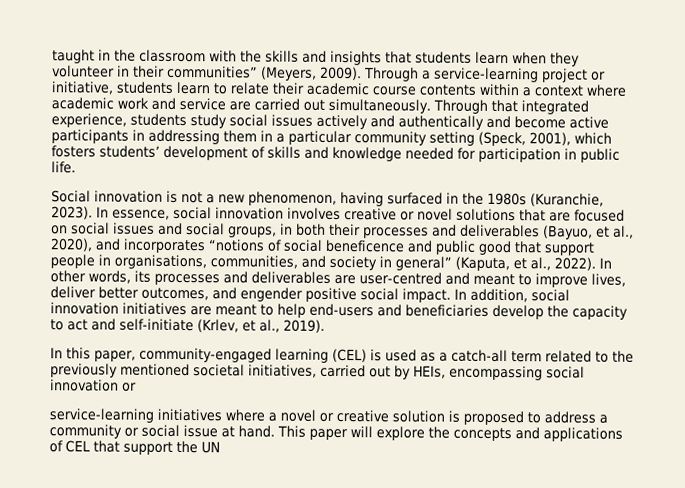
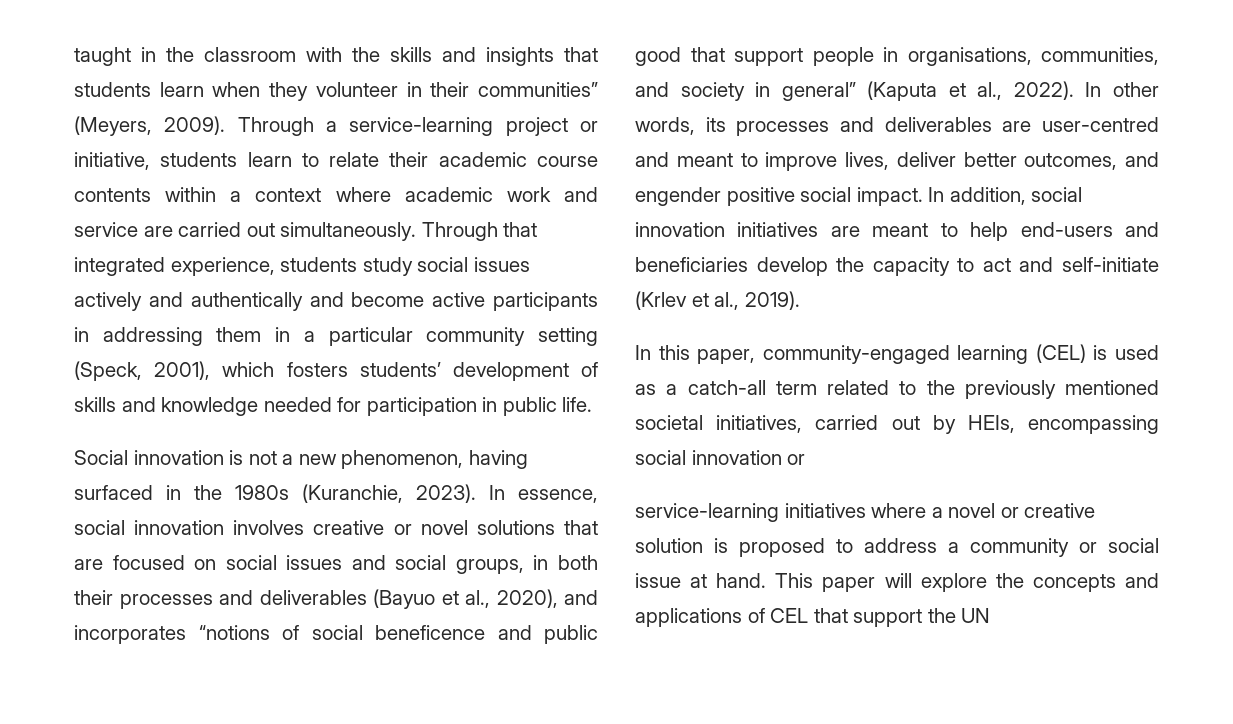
[543,225,593,240] (Bayuo, -> [373,589,435,609] (Bayuo
[455,256,510,272] (Kaputa, -> [867,81,938,101] (Kaputa
[197,319,239,333] (Krlev, -> [635,291,687,310] (Krlev

